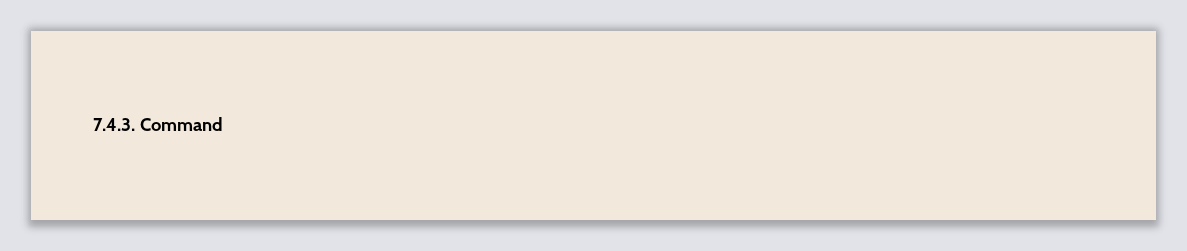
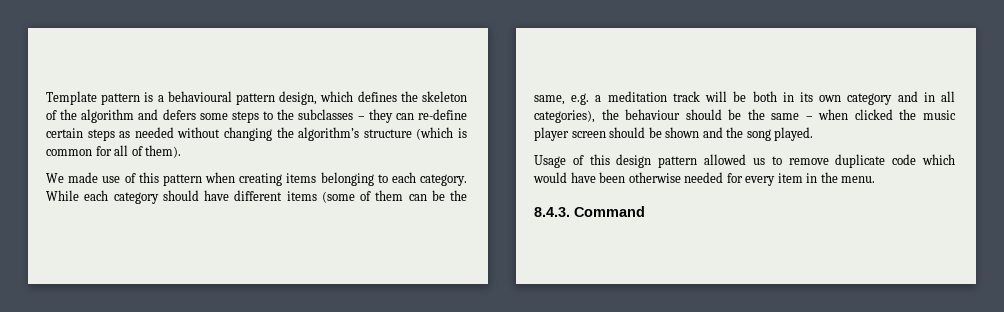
[93,118,135,131] 7.4.3. -> [46,91,467,105] [46,109,467,123] [46,127,467,141] [46,145,182,158] [46,172,468,186] [46,190,467,204] [534,91,956,105] [534,109,956,123] [534,127,814,141] [534,154,955,168] [533,172,876,186] [534,207,570,217] Template pattern is a behavioural pattern design, which defines the skeleton of the algorithm and defers some steps to the subclasses – they can re-define certain steps as needed without changing the algorithm’s structure (which is common for all of them). // We made use of this pattern when creating items belonging to each category. While each category should have different items (some of them can be the same, e.g. a meditation track will be both in its own category and in all categories), the behaviour should be the same – when clicked the music player screen should be shown and the song played. // Usage of this design pattern allowed us to remove duplicate code which would have been otherwise needed for every item in the menu. // 8.4.3.

